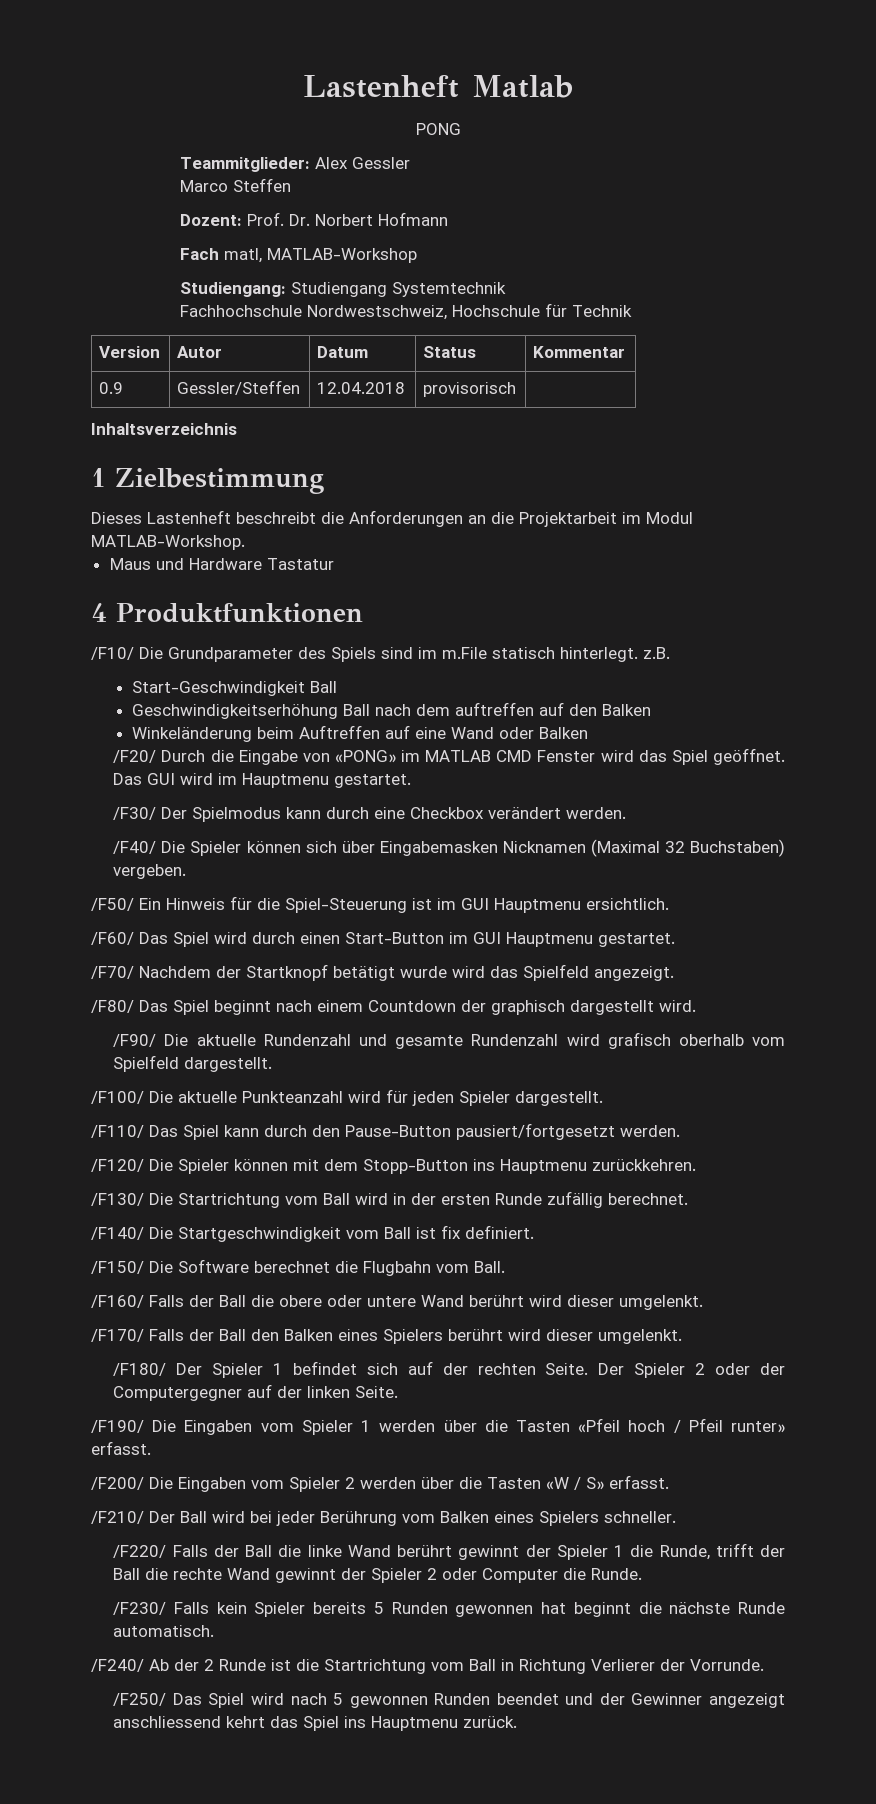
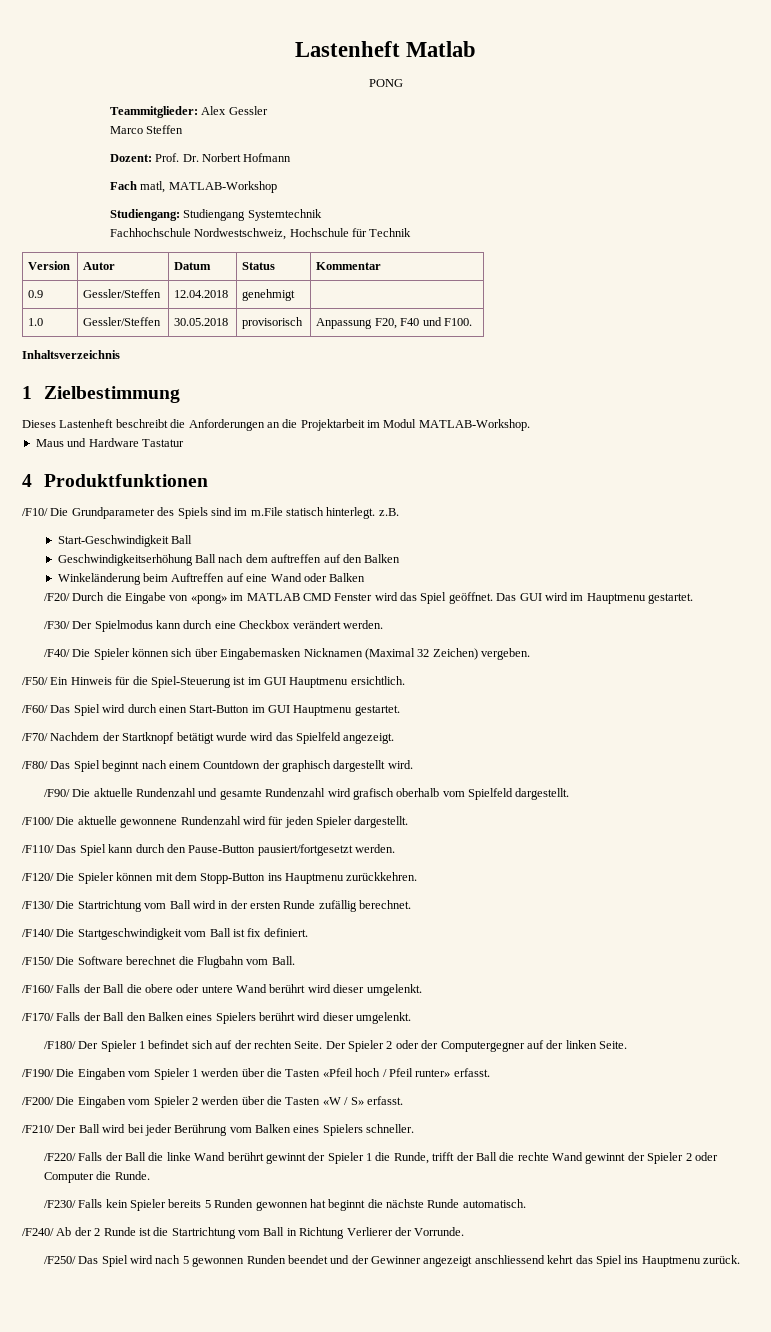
[423,382,517,397] provisorisch | -> [242,289,296,301] [28,318,44,326] [83,317,162,326] [174,318,229,326] [242,317,304,329] [316,317,472,329] genehmigt | // 1.0 | Gessler/Steffen | 30.05.2018 | provisorisch | Anpassung F20, F40 und F100.
[334,750,396,763] «PONG» -> [190,594,227,604] «pong»
[690,839,785,857] Buchstaben) -> [432,648,478,660] Zeichen)
[242,1091,343,1103] Punkteanzahl -> [120,816,241,828] gewonnene Rundenzahl

